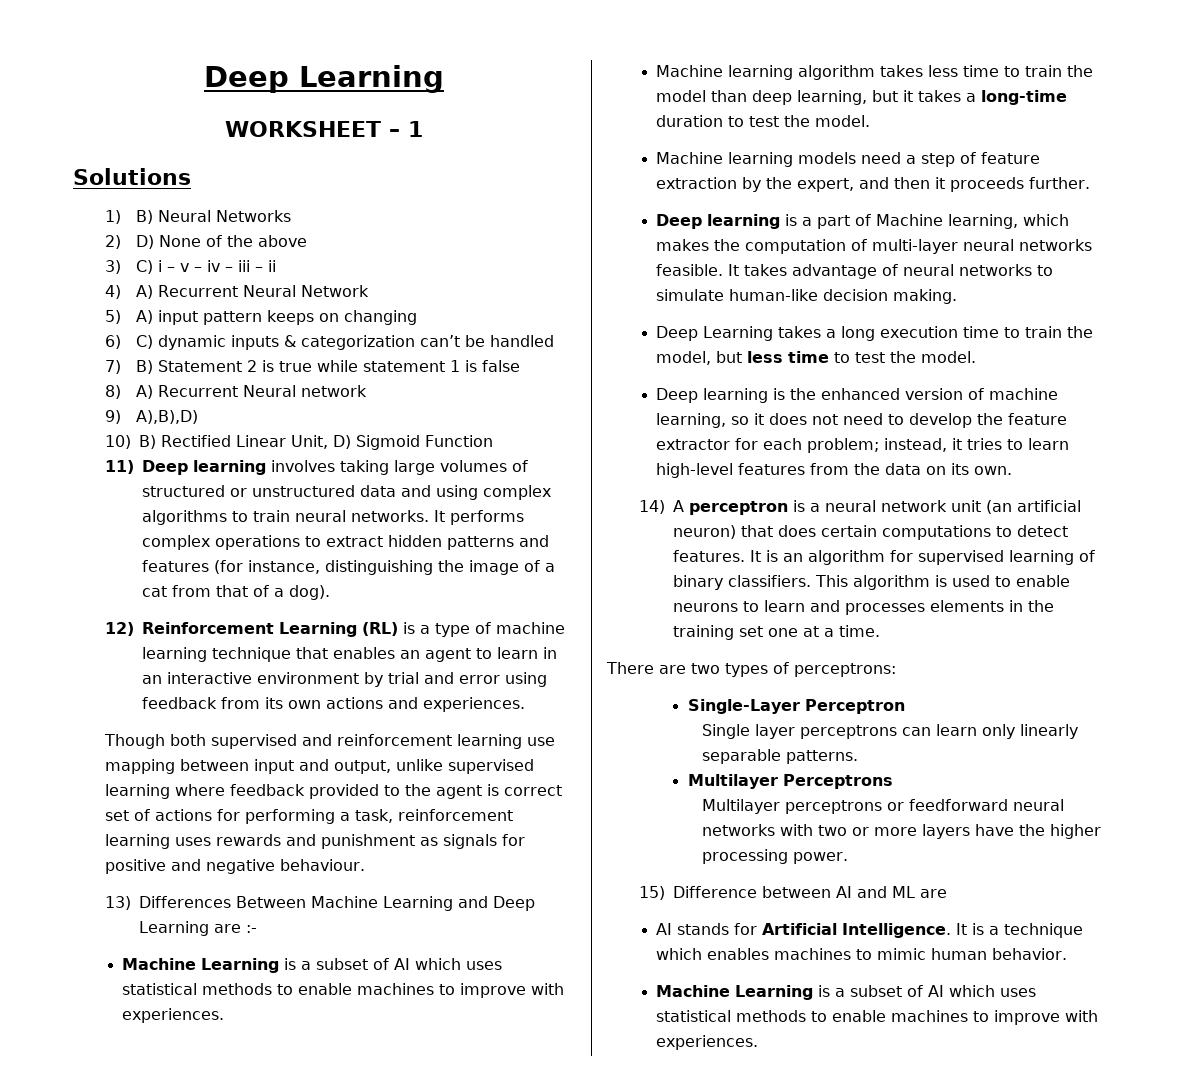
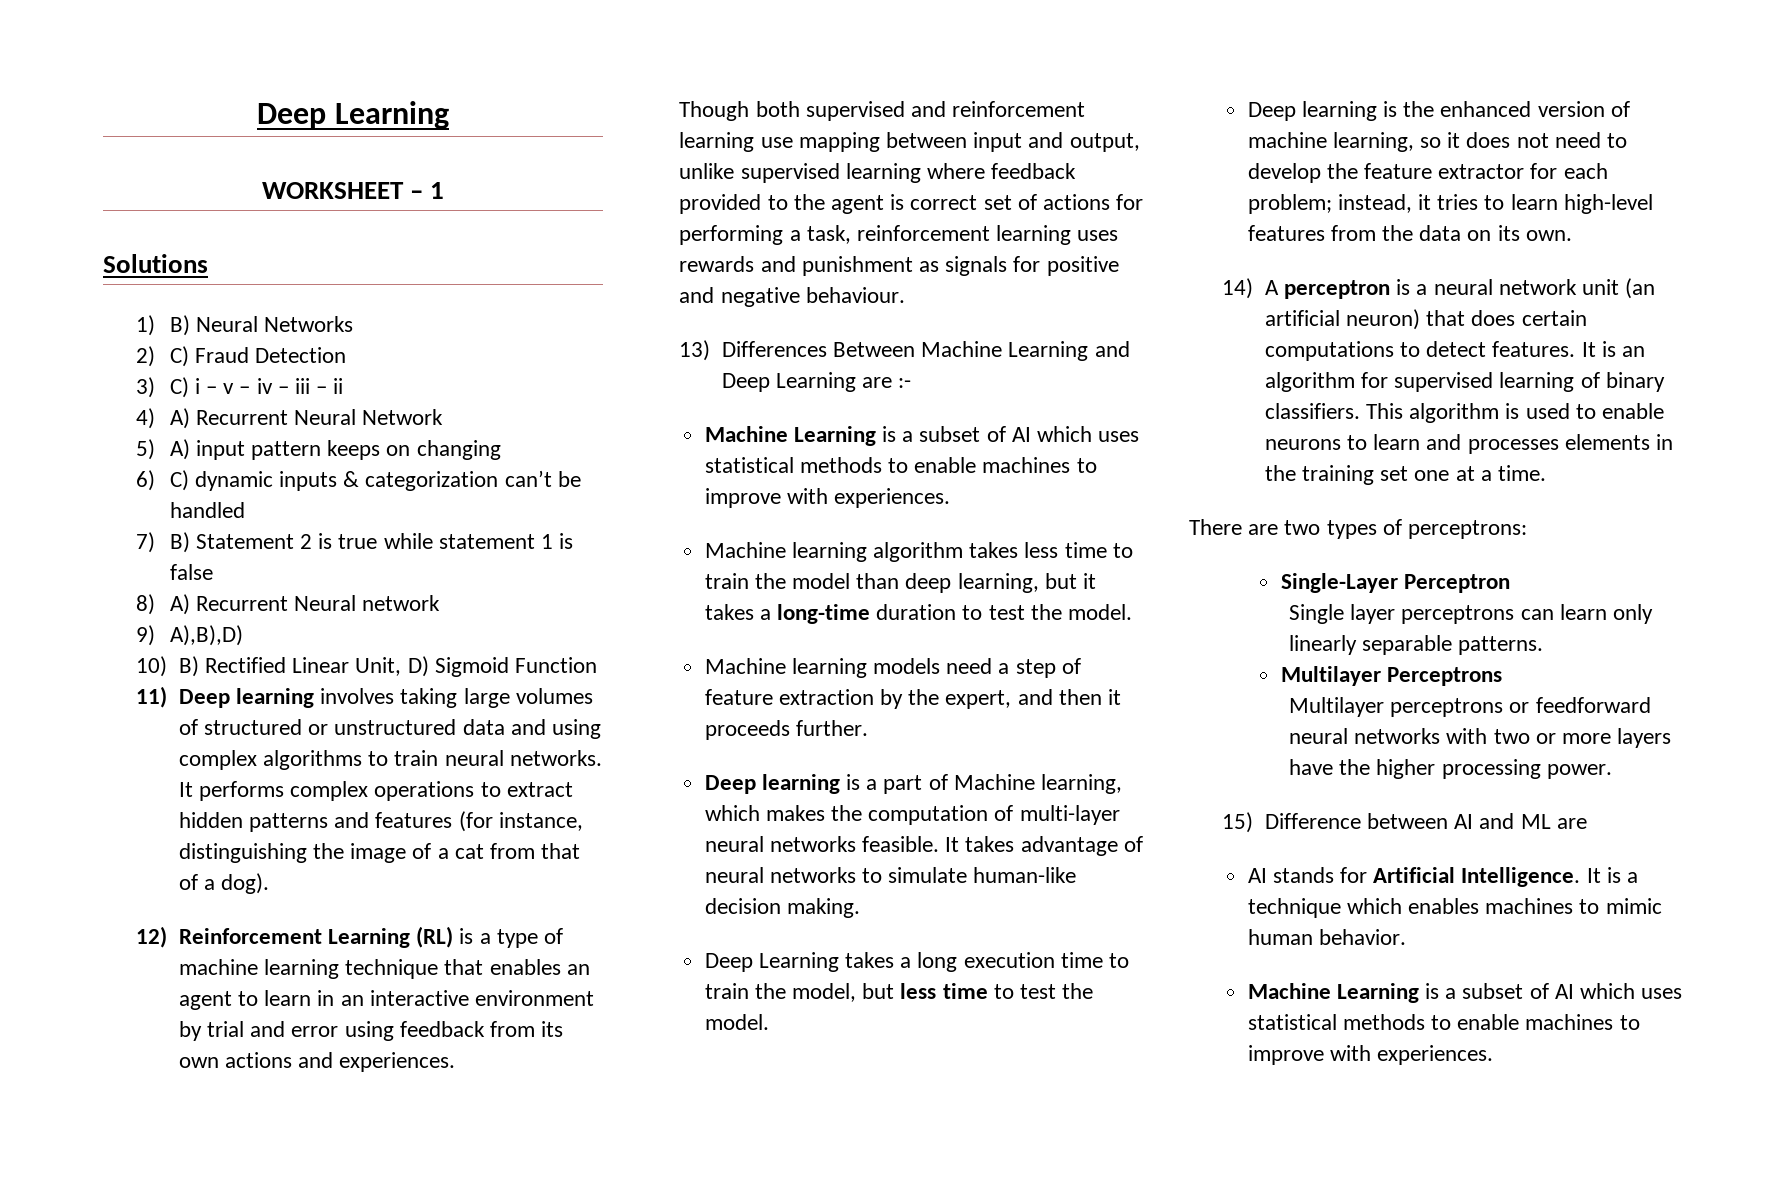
[136,235,308,249] D) None of the above -> [169,346,347,367] C) Fraud Detection

